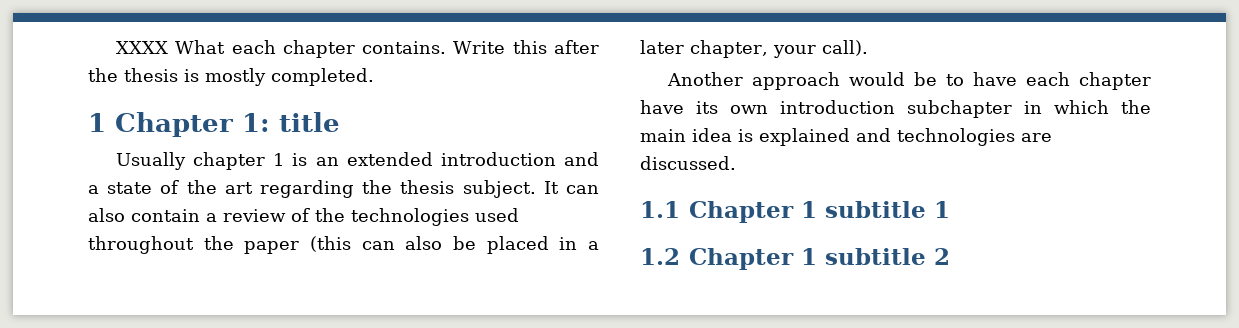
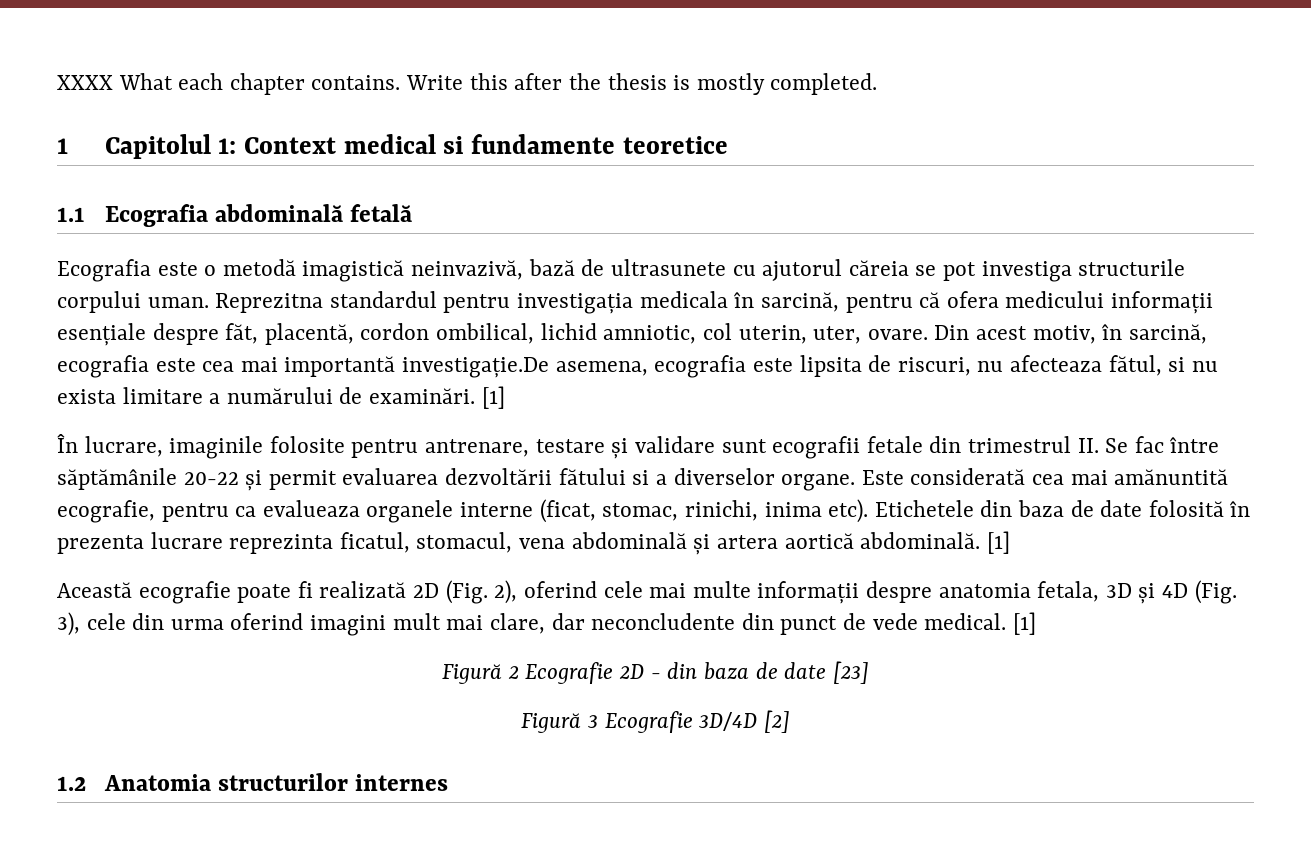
[115,112,340,137] [115,152,599,170] [88,180,599,198] [88,208,519,226] [88,236,600,254] [640,40,868,58] [666,72,1151,90] [640,100,1151,118] [640,128,1052,146] [640,156,736,170] [640,201,950,223] [640,248,950,270] Chapter 1: title // Usually chapter 1 is an extended introduction and a state of the art regarding the thesis subject. It can also contain a review of the technologies used throughout the paper (this can also be placed in a later chapter, your call). // Another approach would be to have each chapter have its own introduction subchapter in which the main idea is explained and technologies are discussed. // 1.1 Chapter 1 subtitle 1 // 1.2 Chapter 1 subtitle 2 -> [104,134,728,159] [57,204,413,227] [57,259,1186,282] [57,291,1213,314] [57,323,1207,346] [57,355,1218,378] [57,386,505,409] [57,434,1220,459] [57,468,1229,491] [57,499,1251,523] [57,531,1010,555] [57,580,1237,604] [57,612,1036,636] [442,661,869,684] [521,710,790,733] [57,773,449,791] Capitolul 1: Context medical si fundamente teoretice // 1.1 Ecografia abdominală fetală // Ecografia este o metodă imagistică neinvazivă, bază de ultrasunete cu ajutorul căreia se pot investiga structurile corpului uman. Reprezitna standardul pentru investigația medicala în sarcină, pentru că ofera medicului informații esențiale despre făt, placentă, cordon ombilical, lichid amniotic, col uterin, uter, ovare. Din acest motiv, în sarcină, ecografia este cea mai importantă investigație.De asemena, ecografia este lipsita de riscuri, nu afecteaza fătul, si nu exista limitare a numărului de examinări. [1] // În lucrare, imaginile folosite pentru antrenare, testare și validare sunt ecografii fetale din trimestrul II. Se fac între săptămânile 20-22 și permit evaluarea dezvoltării fătului si a diverselor organe. Este considerată cea mai amănuntită ecografie, pentru ca evalueaza organele interne (ficat, stomac, rinichi, inima etc). Etichetele din baza de date folosită în prezenta lucrare reprezinta ficatul, stomacul, vena abdominală și artera aortică abdominală. [1] // Această ecografie poate fi realizată 2D (Fig. 2), oferind cele mai multe informații despre anatomia fetala, 3D și 4D (Fig. 3), cele din urma oferind imagini mult mai clare, dar neconcludente din punct de vede medical. [1] // Figură 2 Ecografie 2D - din baza de date [23] // Figură 3 Ecografie 3D/4D [2] // 1.2 Anatomia structurilor internes

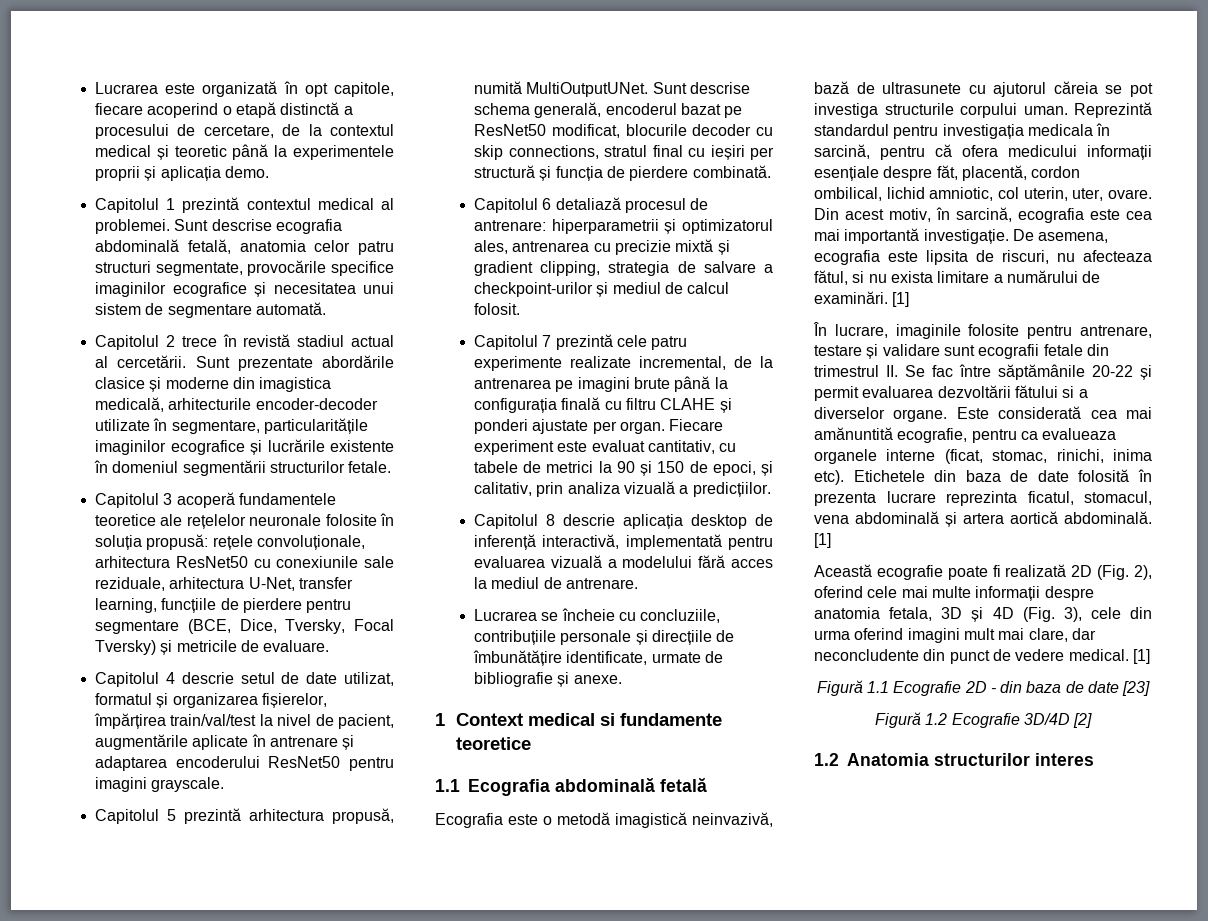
[57,73,878,95] [57,134,237,159] XXXX What each chapter contains. Write this after the thesis is mostly completed. // 1 Capitolul 1: -> [94,81,394,97] [94,102,353,118] [94,124,395,139] [94,144,394,160] [94,166,269,181] [94,197,394,213] [94,219,342,234] [94,239,395,255] [94,260,395,276] [94,282,395,297] [94,302,326,318] [94,334,394,350] [94,355,395,371] [94,377,332,392] [94,397,378,412] [94,418,368,434] [94,439,395,455] [93,460,392,476] [94,492,336,508] [94,513,394,529] [94,534,365,550] [94,556,395,568] [94,577,353,591] [94,598,352,613] [94,619,395,634] [94,640,330,655] [94,672,394,687] [94,693,327,708] [93,713,394,729] [94,734,355,750] [94,756,395,771] [94,777,225,792] [94,808,395,824] [473,81,750,97] [473,102,743,118] [473,124,773,138] [473,145,774,160] [473,165,771,181] [473,197,709,213] [473,219,773,234] [473,239,730,255] [473,261,773,276] [473,282,730,297] [473,303,520,315] [473,334,688,350] [473,356,774,371] [473,376,728,392] [473,397,732,413] [473,419,724,434] [473,440,737,455] [473,461,774,476] [473,481,771,497] [473,514,773,529] [473,534,773,550] [473,555,773,568] [473,577,638,589] [473,608,721,623] [473,630,735,645] [472,650,723,666] [473,672,622,687] [435,713,445,726] Lucrarea este organizată în opt capitole, fiecare acoperind o etapă distinctă a procesului de cercetare, de la contextul medical și teoretic până la experimentele proprii și aplicația demo. // Capitolul 1 prezintă contextul medical al problemei. Sunt descrise ecografia abdominală fetală, anatomia celor patru structuri segmentate, provocările specifice imaginilor ecografice și necesitatea unui sistem de segmentare automată. // Capitolul 2 trece în revistă stadiul actual al cercetării. Sunt prezentate abordările clasice și moderne din imagistica medicală, arhitecturile encoder-decoder utilizate în segmentare, particularitățile imaginilor ecografice și lucrările existente în domeniul segmentării structurilor fetale. // Capitolul 3 acoperă fundamentele teoretice ale rețelelor neuronale folosite în soluția propusă: rețele convoluționale, arhitectura ResNet50 cu conexiunile sale reziduale, arhitectura U-Net, transfer learning, funcțiile de pierdere pentru segmentare (BCE, Dice, Tversky, Focal Tversky) și metricile de evaluare. // Capitolul 4 descrie setul de date utilizat, formatul și organizarea fișierelor, împărțirea train/val/test la nivel de pacient, augmentările aplicate în antrenare și adaptarea encoderului ResNet50 pentru imagini grayscale. // Capitolul 5 prezintă arhitectura propusă, numită MultiOutputUNet. Sunt descrise schema generală, encoderul bazat pe ResNet50 modificat, blocurile decoder cu skip connections, stratul final cu ieșiri per structură și funcția de pierdere combinată. // Capitolul 6 detaliază procesul de antrenare: hiperparametrii și optimizatorul ales, antrenarea cu precizie mixtă și gradient clipping, strategia de salvare a checkpoint-urilor și mediul de calcul folosit. // Capitolul 7 prezintă cele patru experimente realizate incremental, de la antrenarea pe imagini brute până la configurația finală cu filtru CLAHE și ponderi ajustate per organ. Fiecare experiment este evaluat cantitativ, cu tabele de metrici la 90 și 150 de epoci, și calitativ, prin analiza vizuală a predicțiilor. // Capitolul 8 descrie aplicația desktop de inferență interactivă, implementată pentru evaluarea vizuală a modelului fără acces la mediul de antrenare. // Lucrarea se încheie cu concluziile, contribuțiile personale și direcțiile de îmbunătățire identificate, urmate de bibliografie și anexe. // 1
[215,293,324,313] Reprezitna -> [1074,102,1152,118] Reprezintă
[402,357,550,378] investigație.De -> [923,229,1034,244] investigație. De
[872,613,918,630] vede -> [1015,649,1065,661] vedere
[507,666,519,679] 2 -> [866,681,889,693] 1.1
[587,715,598,728] 3 -> [925,713,948,725] 1.2
[355,774,449,791] internes -> [1035,753,1094,766] interes

